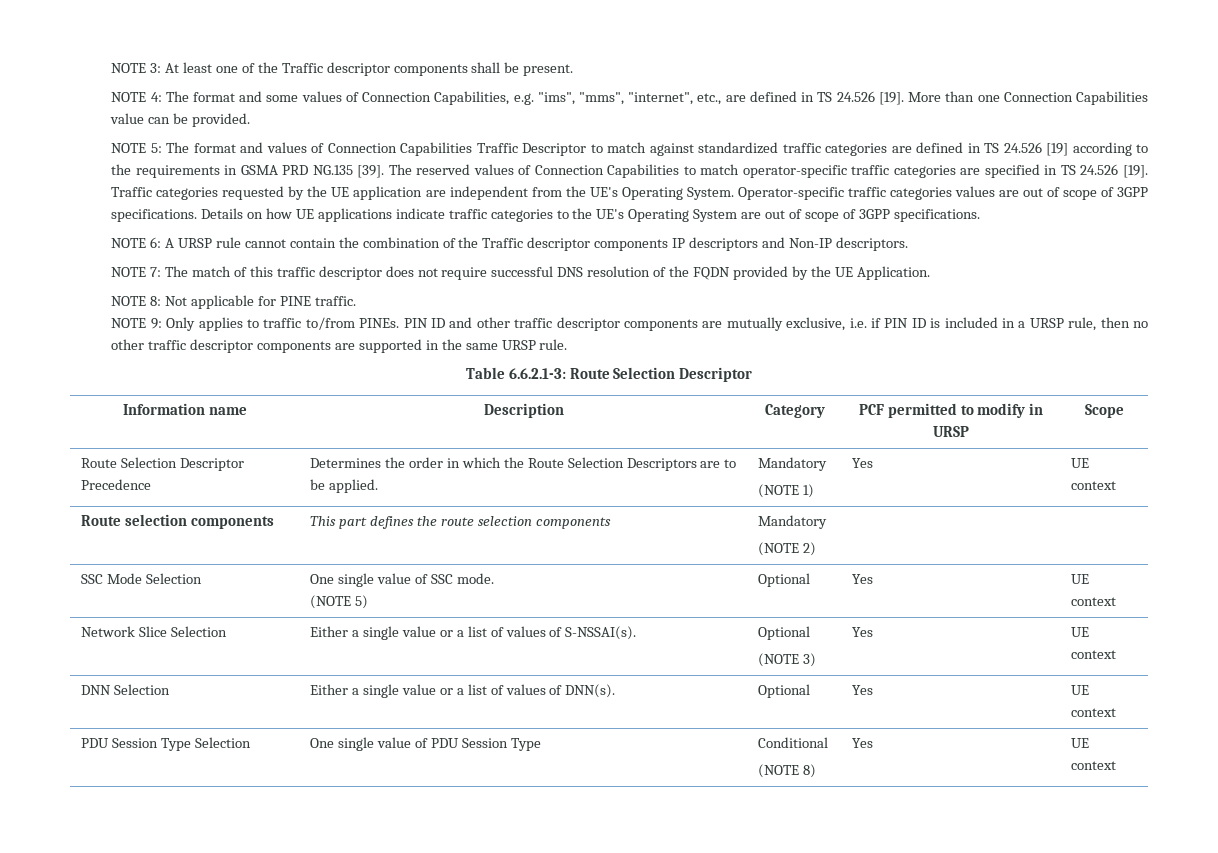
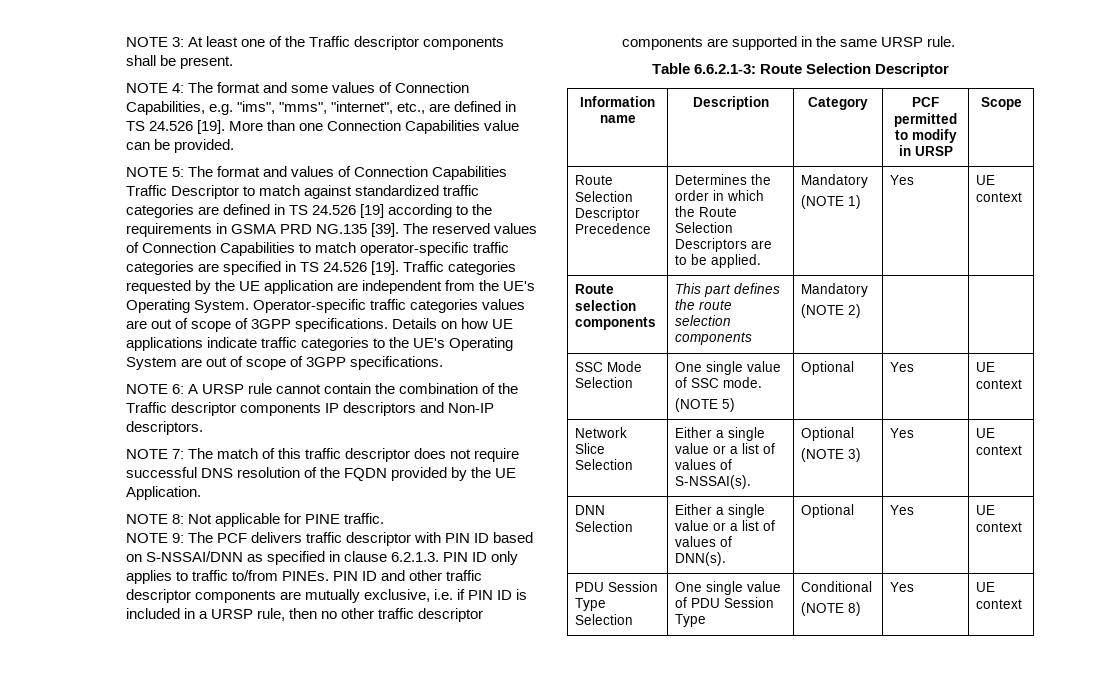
[166,317,196,331] Only -> [187,532,534,546] [125,551,518,565] The PCF delivers traffic descriptor with PIN ID based on S-NSSAI/DNN as specified in clause 6.2.1.3. PIN ID only

